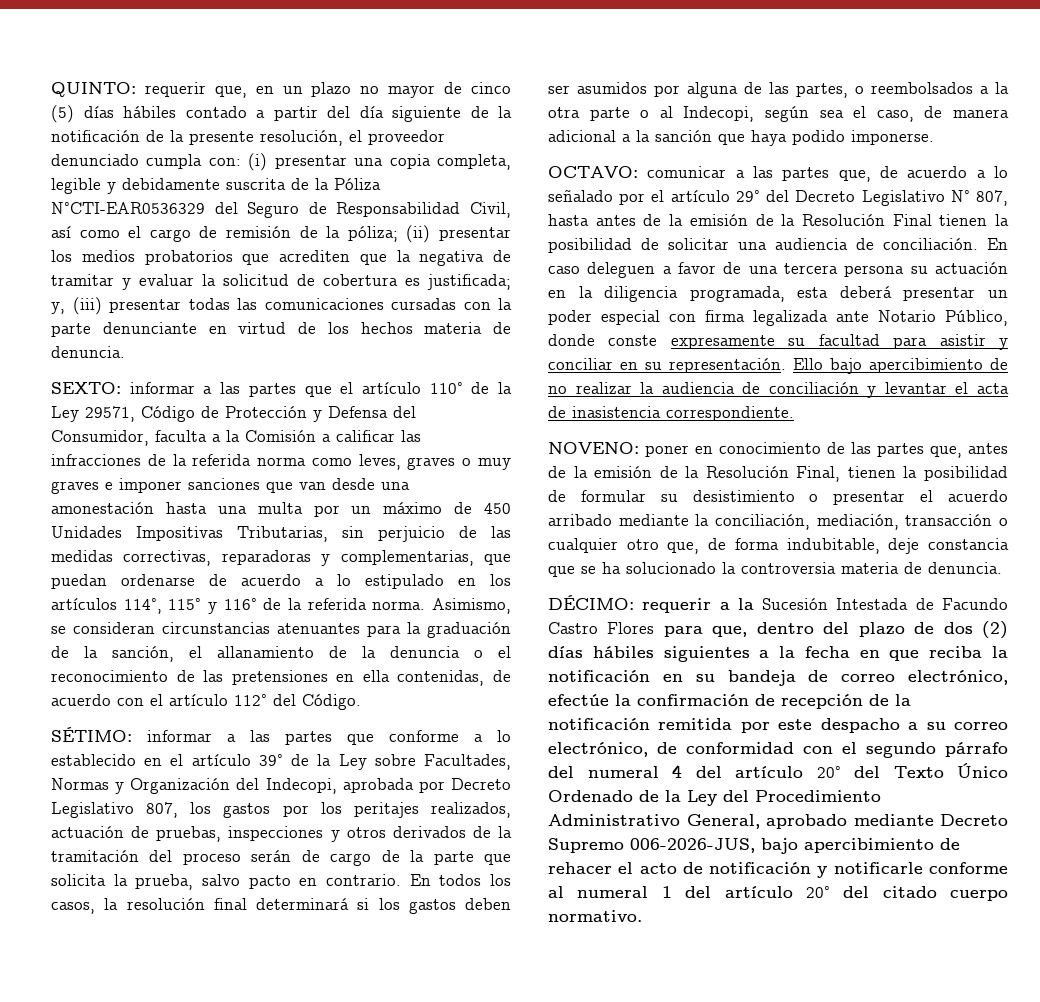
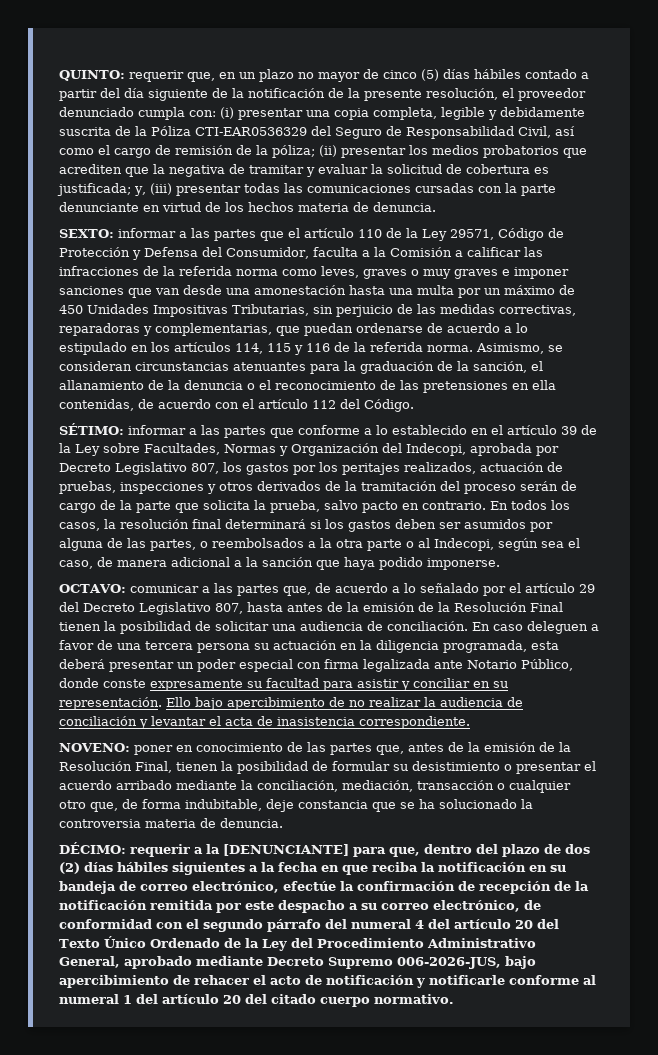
[51,202,205,214] N°CTI-EAR0536329 -> [195,127,307,136] CTI-EAR0536329
[429,382,463,394] 110° -> [358,229,382,238] 110
[123,598,257,614] 114°, 115° y 116° -> [235,343,330,355] 114, 115 y 116
[234,694,267,706] 112° -> [312,400,336,409] 112
[258,754,283,766] 39° -> [561,426,577,435] 39
[735,190,760,202] 29° -> [579,584,595,593] 29
[950,190,970,202] N° -> (211, 608) none
[762,598,1008,610] [548,622,655,634] Sucesión Intestada de Facundo Castro Flores -> [223,844,349,856] [DENUNCIANTE]
[816,766,841,778] 20° -> [515,920,533,929] 20
[805,886,830,898] 20° -> [223,995,241,1004] 20

